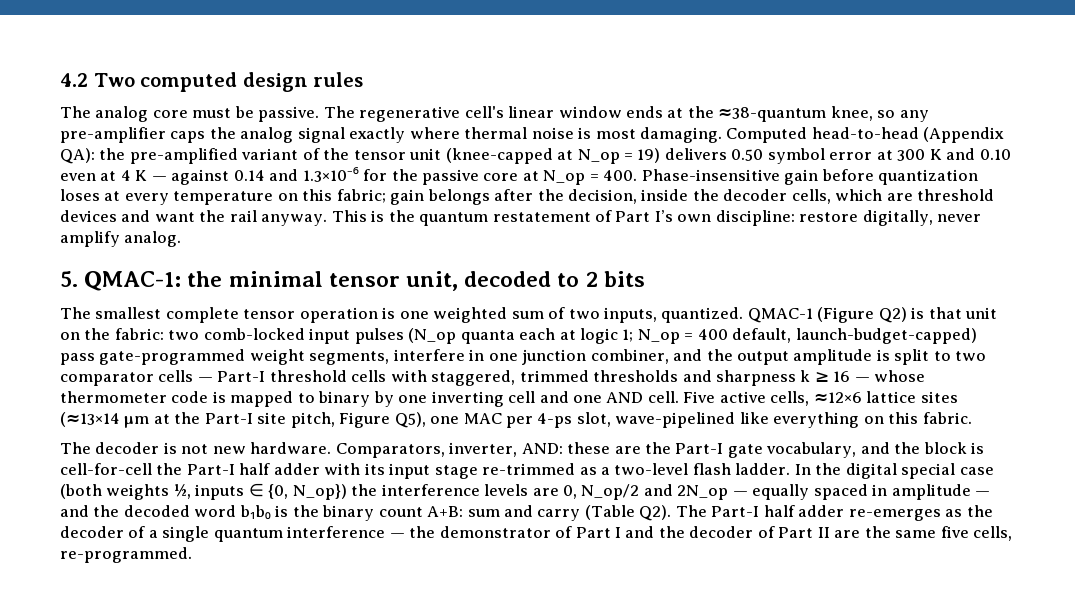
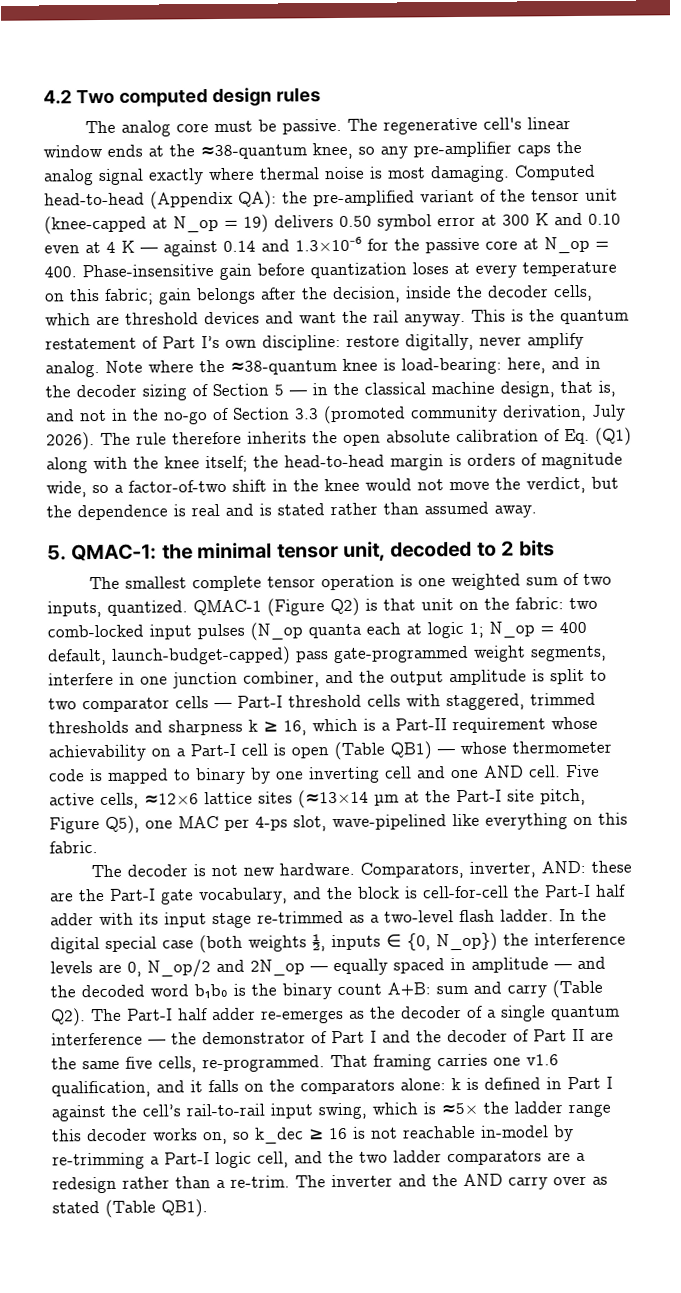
(182, 239) none -> [105,356,601,375] [45,380,616,401] [46,404,626,425] [46,427,632,451] [46,452,623,474] [46,476,619,498] [46,501,537,521] Note where the ≈38-quantum knee is load-bearing: here, and in the decoder sizing of Section 5 — in the classical machine design, that is, and not in the no-go of Section 3.3 (promoted community derivation, July 2026). The rule therefore inherits the open absolute calibration of Eq. (Q1) along with the knee itself; the head-to-head margin is orders of magnitude wide, so a factor-of-two shift in the knee would not move the verdict, but the dependence is real and is stated rather than assumed away.
[833,371,851,382] 16 -> [283,716,598,736] [48,741,432,762] 16, which is a Part-II requirement whose achievability on a Part-I cell is open (Table QB1)
(192, 555) none -> [330,1053,559,1071] [51,1076,613,1098] [51,1101,611,1122] [52,1125,574,1145] [52,1150,586,1170] [52,1173,608,1194] [52,1199,208,1218] That framing carries one v1.6 qualification, and it falls on the comparators alone: k is defined in Part I against the cell’s rail-to-rail input swing, which is ≈5× the ladder range this decoder works on, so k_dec ≥ 16 is not reachable in-model by re-trimming a Part-I logic cell, and the two ladder comparators are a redesign rather than a re-trim. The inverter and the AND carry over as stated (Table QB1).

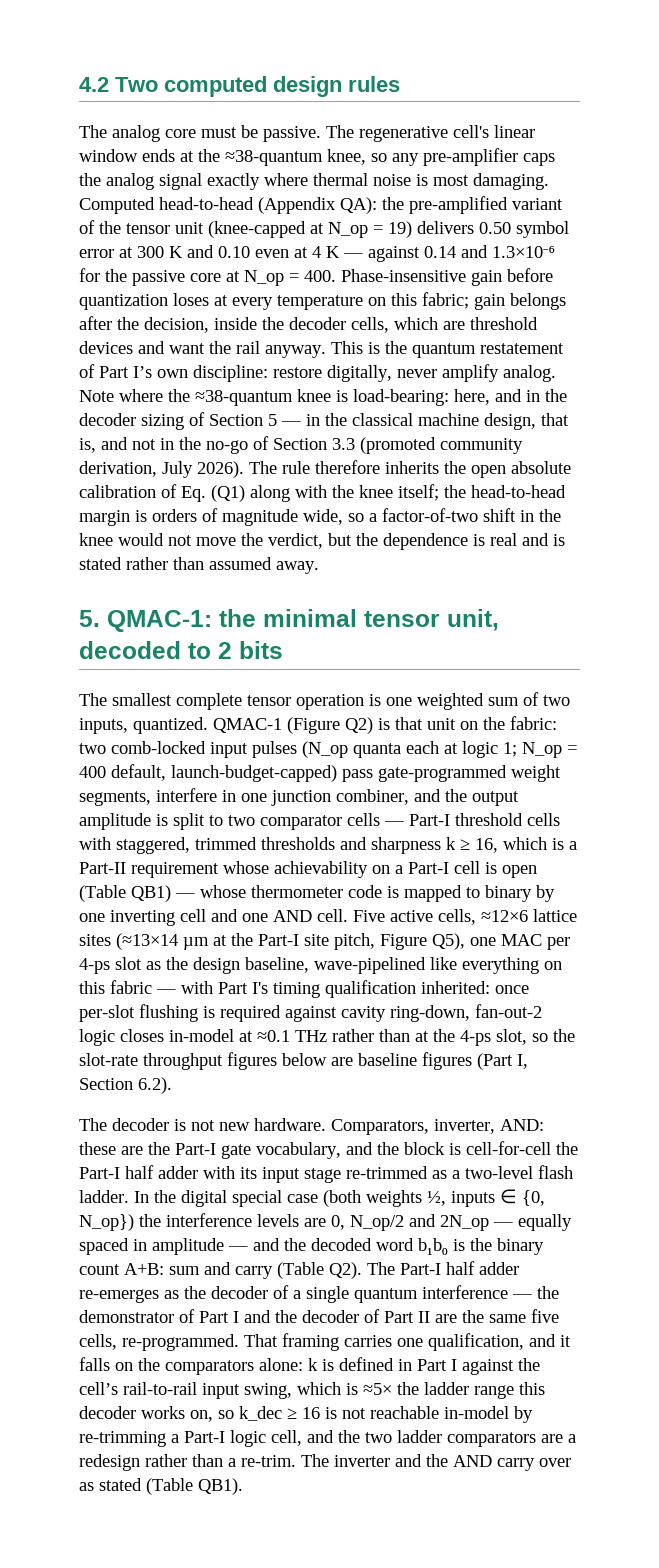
[293,815,327,832] slot, -> [115,957,309,974] slot as the design baseline,
[49,841,98,854] fabric. -> [110,980,529,998] [79,1004,542,1022] [79,1029,575,1046] [79,1052,528,1070] [79,1077,172,1094] fabric — with Part I's timing qualification inherited: once per-slot flushing is required against cavity ring-down, fan-out-2 logic closes in-model at ≈0.1 THz rather than at the 4-ps slot, so the slot-rate throughput figures below are baseline figures (Part I, Section 6.2).
[526,1054,559,1066] v1.6 -> (423, 1342) none

